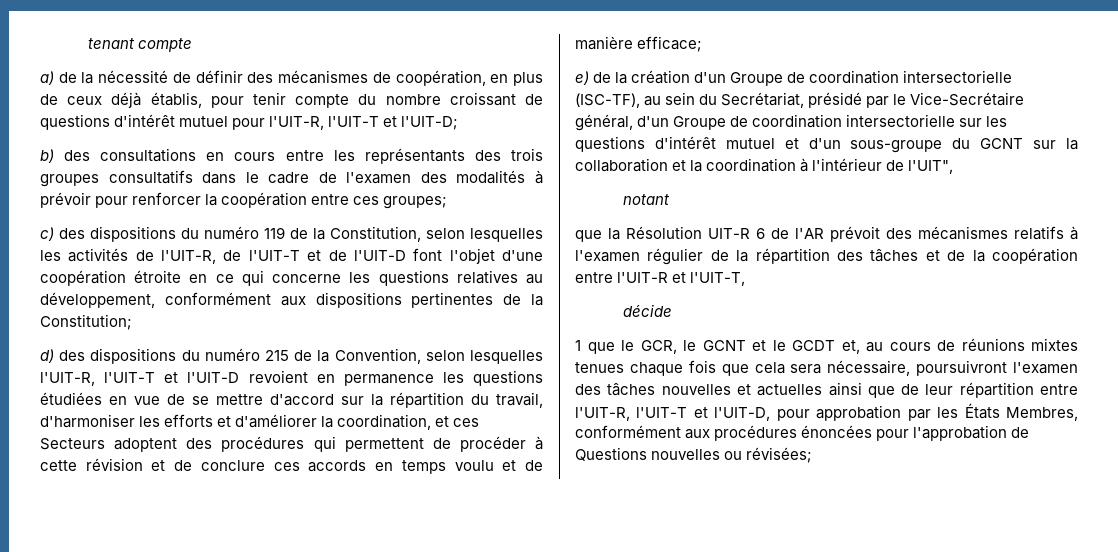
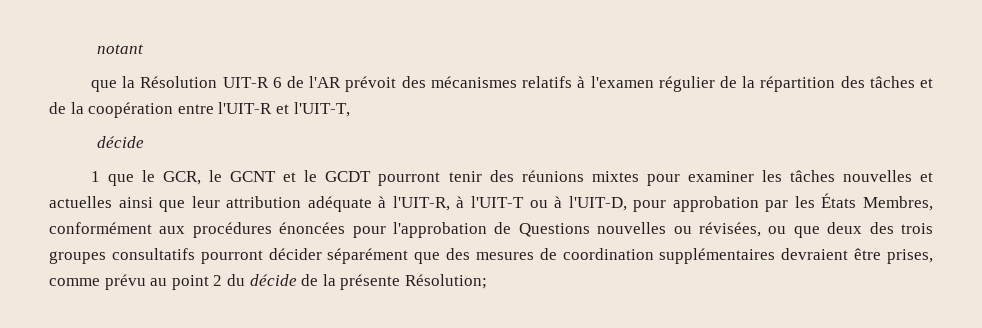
[88,38,193,52] [40,70,543,86] [40,92,543,108] [40,114,459,130] [40,148,543,164] [40,170,543,187] [40,192,448,209] [40,226,543,242] [40,248,544,264] [40,270,543,286] [40,292,543,308] [40,314,132,330] [40,348,543,364] [40,370,543,386] [40,392,543,408] [40,414,480,430] [40,436,543,452] [40,458,544,474] [575,36,703,52] [575,70,1013,86] [575,92,1025,108] [575,114,1008,131] [575,136,1078,153] [575,158,954,174] tenant compte // a) de la nécessité de définir des mécanismes de coopération, en plus de ceux déjà établis, pour tenir compte du nombre croissant de questions d'intérêt mutuel pour l'UIT-R, l'UIT-T et l'UIT-D; // b) des consultations en cours entre les représentants des trois groupes consultatifs dans le cadre de l'examen des modalités à prévoir pour renforcer la coopération entre ces groupes; // c) des dispositions du numéro 119 de la Constitution, selon lesquelles les activités de l'UIT-R, de l'UIT-T et de l'UIT-D font l'objet d'une coopération étroite en ce qui concerne les questions relatives au développement, conformément aux dispositions pertinentes de la Constitution; // d) des dispositions du numéro 215 de la Convention, selon lesquelles l'UIT-R, l'UIT-T et l'UIT-D revoient en permanence les questions étudiées en vue de se mettre d'accord sur la répartition du travail, d'harmoniser les efforts et d'améliorer la coordination, et ces Secteurs adoptent des procédures qui permettent de procéder à cette révision et de conclure ces accords en temps voulu et de manière efficace; // e) de la création d'un Groupe de coordination intersectorielle (ISC-TF), au sein du Secrétariat, présidé par le Vice-Secrétaire général, d'un Groupe de coordination intersectorielle sur les questions d'intérêt mutuel et d'un sous-groupe du GCNT sur la collaboration et la coordination à l'intérieur de l'UIT", // -> (97, 49) none
[841,338,1078,354] [575,360,1078,376] [575,384,601,395] et, au cours de réunions mixtes tenues chaque fois que cela sera nécessaire, poursuivront l'examen des -> [378,170,782,186] pourront tenir des réunions mixtes pour examiner les
[901,382,1078,398] [575,407,708,421] de leur répartition entre l'UIT-R, l'UIT-T et -> [191,196,563,212] leur attribution adéquate à l'UIT-R, à l'UIT-T ou à
[746,447,813,463] révisées; -> [698,222,933,238] [49,248,933,264] [49,274,487,290] révisées, ou que deux des trois groupes consultatifs pourront décider séparément que des mesures de coordination supplémentaires devraient être prises, comme prévu au point 2 du décide de la présente Résolution;

